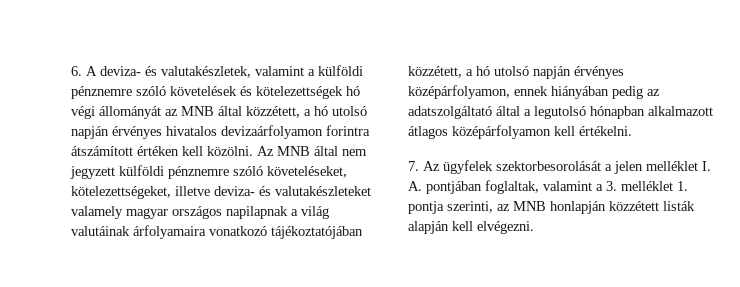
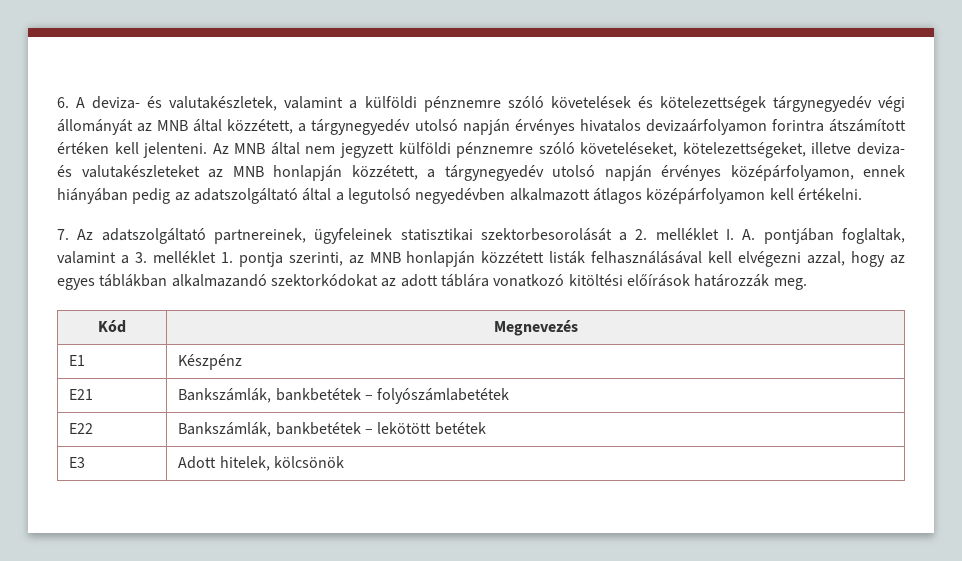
[346,86,360,96] hó -> [772,96,872,112] tárgynegyedév
[314,106,328,116] hó -> [311,119,411,135] tárgynegyedév
[207,146,253,156] közölni. -> [143,142,208,158] jelenteni.
[71,206,329,219] [71,225,363,239] [408,66,490,78] valamely magyar országos napilapnak a világ valutáinak árfolyamaira vonatkozó tájékoztatójában közzétett, a hó -> [208,165,544,181] az MNB honlapján közzétett, a tárgynegyedév
[590,106,645,119] hónapban -> [415,188,506,204] negyedévben
[443,160,493,174] ügyfelek -> [101,228,473,244] adatszolgáltató partnereinek, ügyfeleinek statisztikai
[614,161,643,174] jelen -> [635,229,648,240] 2.
[408,221,534,234] alapján kell elvégezni. -> [591,251,906,267] [57,274,807,290] [98,320,126,333] [493,320,578,336] [69,355,86,366] [178,354,243,370] [69,389,94,400] [178,388,510,404] [69,423,94,434] [178,422,486,437] [69,457,86,468] [178,456,344,471] felhasználásával kell elvégezni azzal, hogy az egyes táblákban alkalmazandó szektorkódokat az adott táblára vonatkozó kitöltési előírások határozzák meg. // Kód | Megnevezés // E1 | Készpénz // E21 | Bankszámlák, bankbetétek – folyószámlabetétek // E22 | Bankszámlák, bankbetétek – lekötött betétek // E3 | Adott hitelek, kölcsönök

